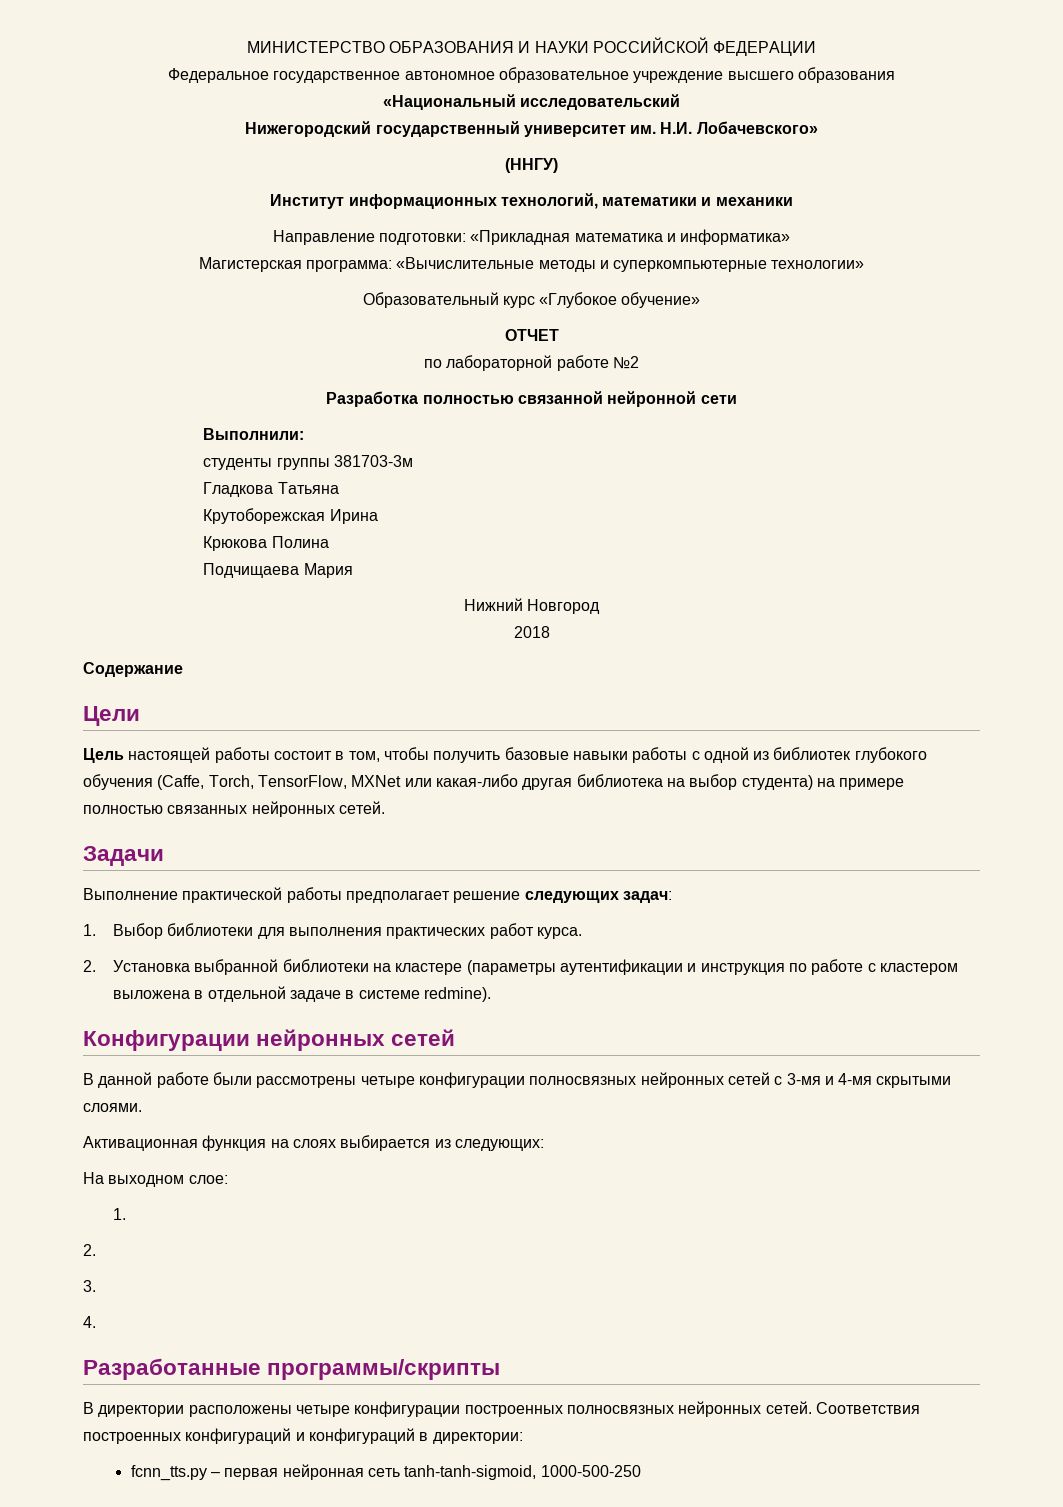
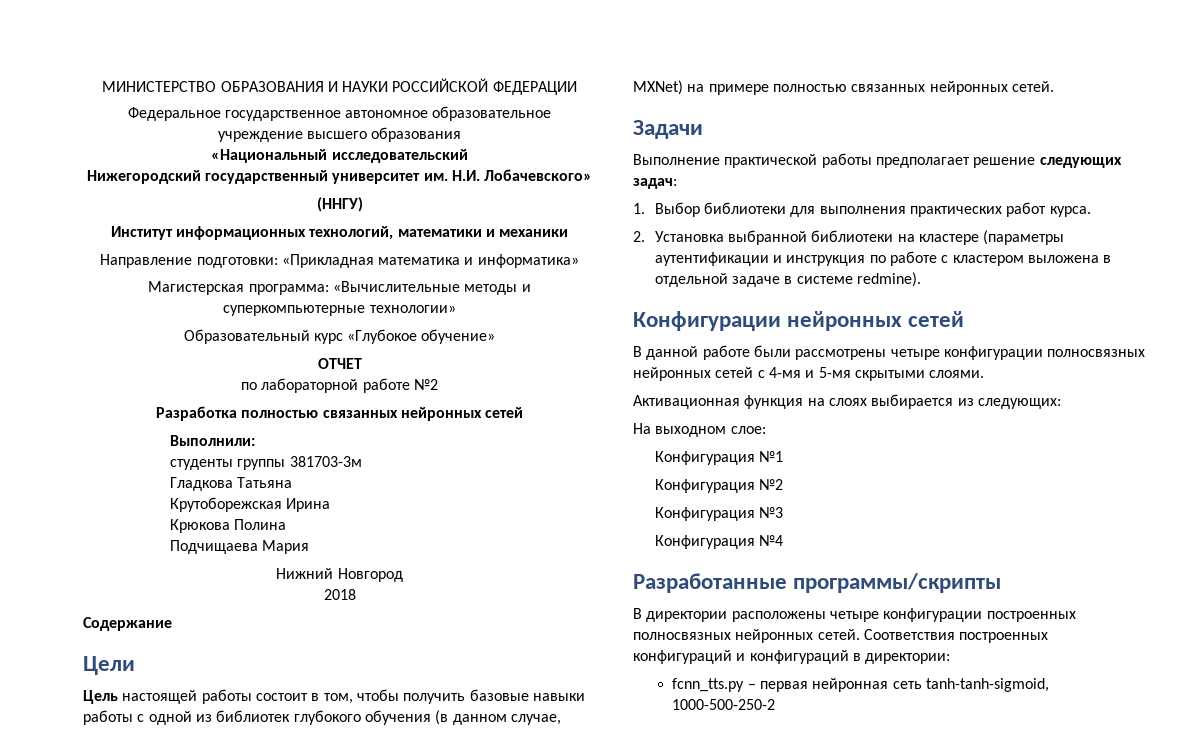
[518,391,737,407] связанной нейронной сети -> [322,407,524,421] связанных нейронных сетей
[157,774,813,790] (Caffe, Torch, TensorFlow, MXNet или какая-либо другая библиотека на выбор студента) -> [435,710,561,725] [633,80,683,95] (в данном случае, MXNet)
[786,1073,873,1085] 3-мя и 4-мя -> [768,367,851,378] 4-мя и 5-мя
[113,1208,127,1220] [83,1244,96,1256] [83,1280,96,1292] [83,1316,96,1328] 1. // 2. // 3. // 4. -> [654,451,784,465] [654,479,784,493] [654,507,784,521] [654,535,784,549] Конфигурация №1 // Конфигурация №2 // Конфигурация №3 // Конфигурация №4
[540,1465,641,1477] 1000-500-250 -> [672,699,776,710] 1000-500-250-2

